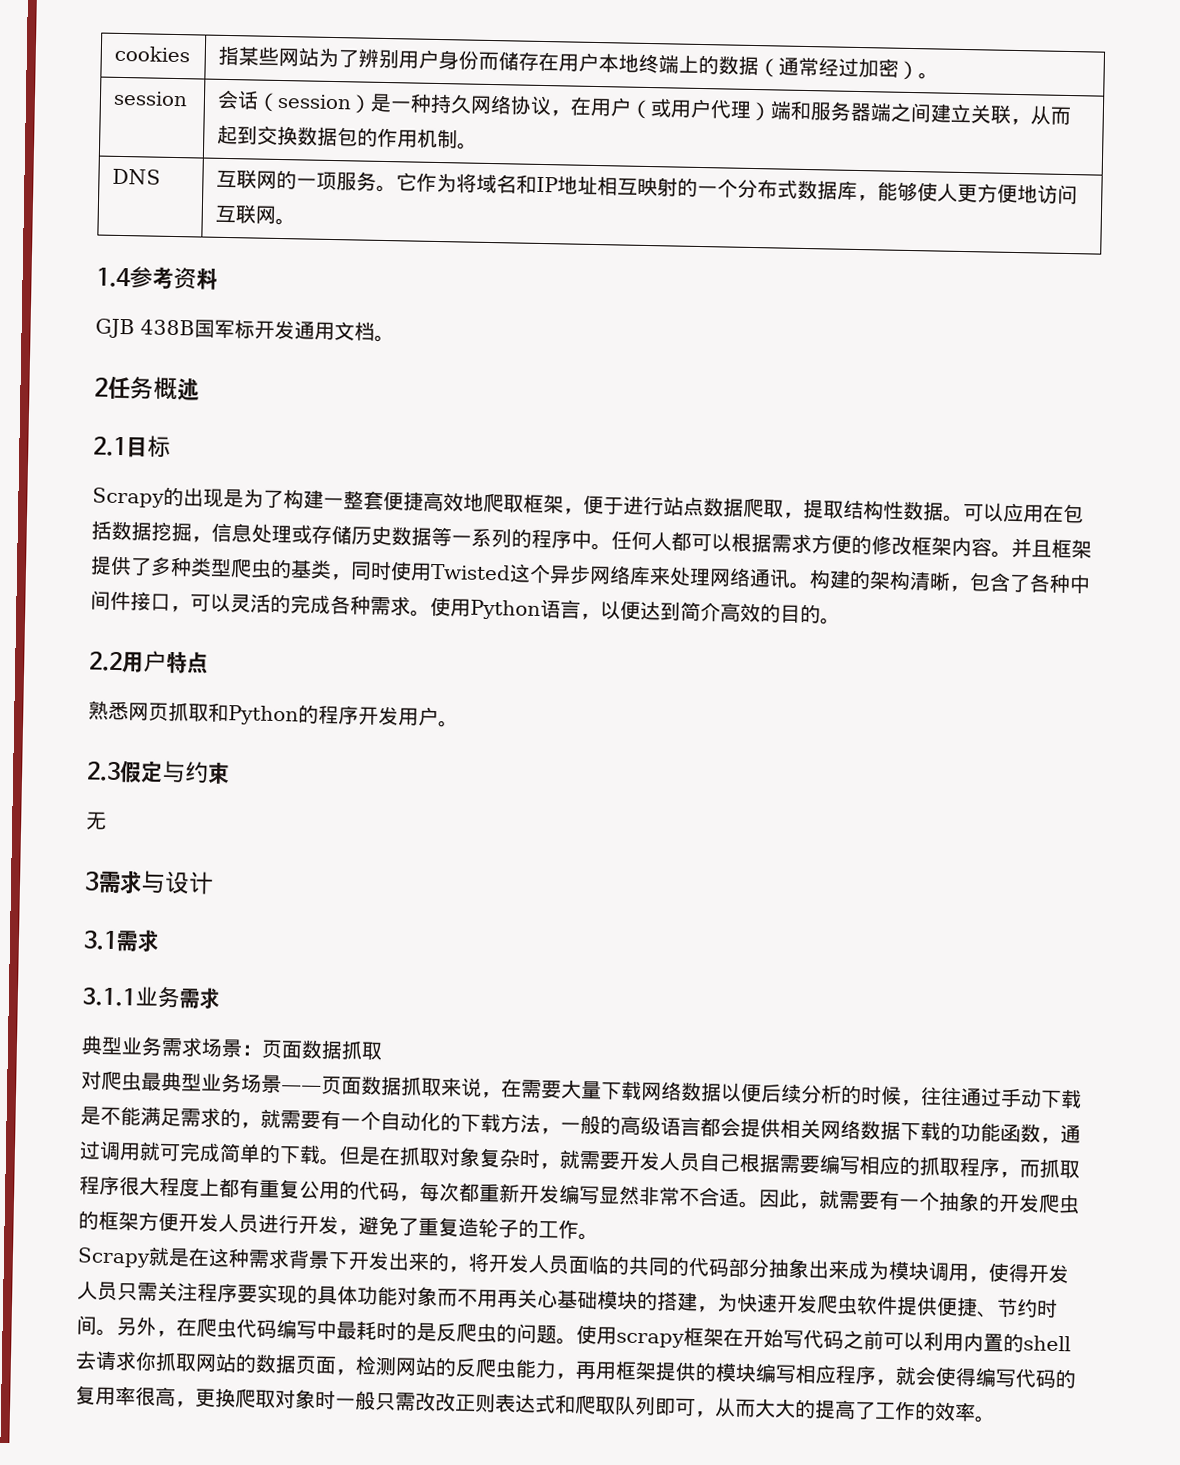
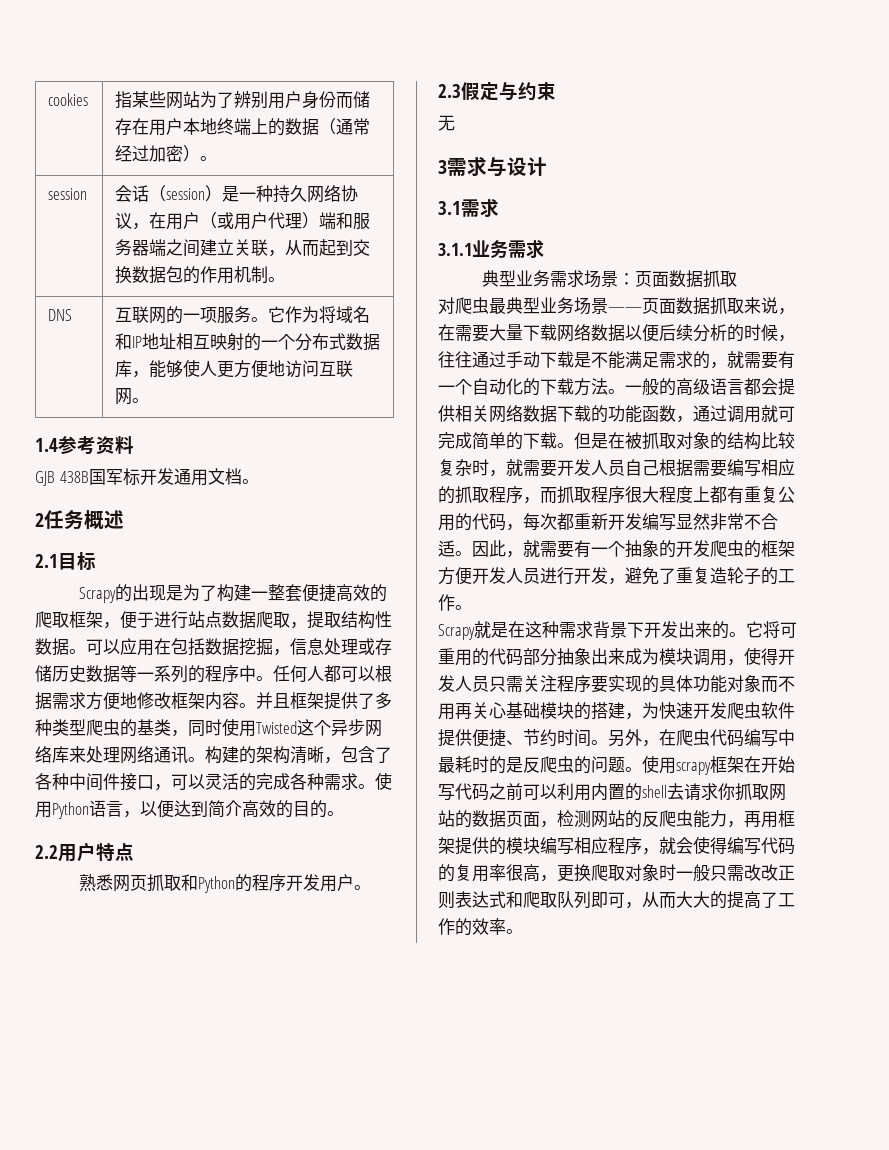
[463,492,484,512] 地 -> [369,584,387,602] 的
[851,534,872,555] 的 -> [120,692,137,709] 地
[540,1128,561,1135] ， -> [608,389,625,394] 。
(401, 1156) none -> [625,432,642,449] 被
(481, 1157) none -> [710,432,795,450] 的结构比较
[448,1252,670,1276] ，将开发人员面临的共同 -> [729,621,797,638] [438,648,472,666] 。它将可重用

